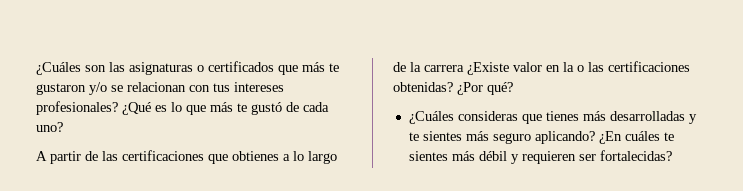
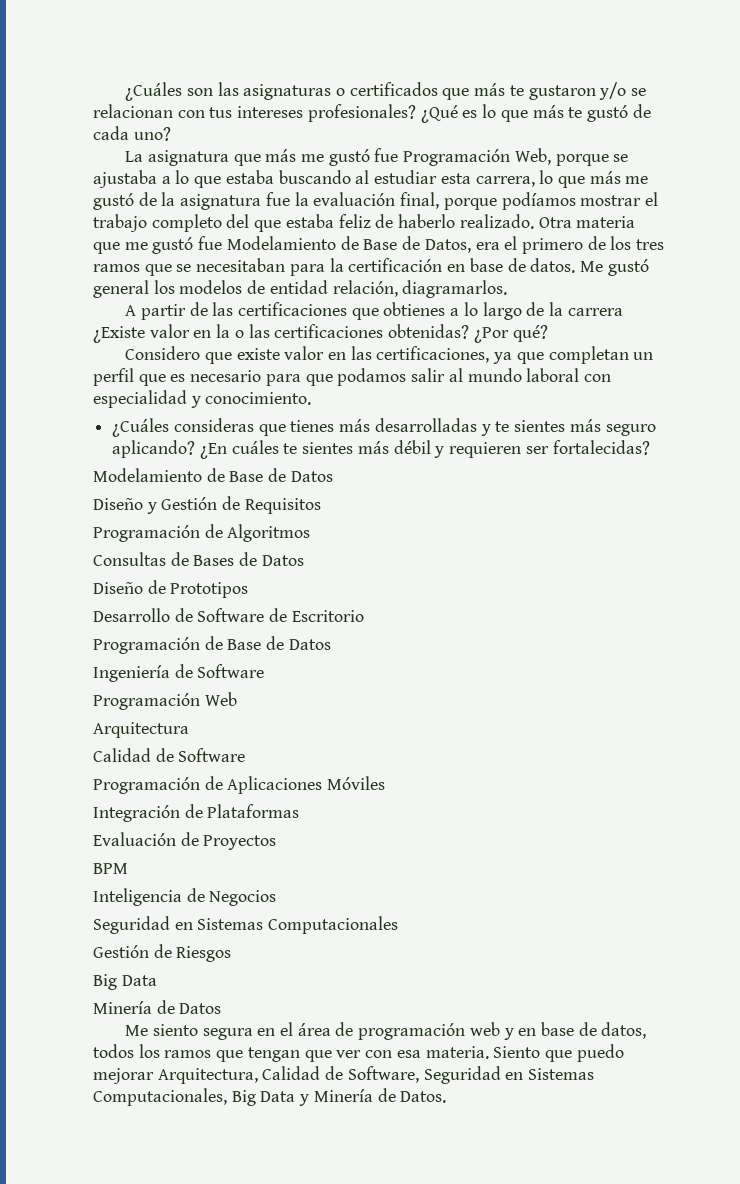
(63, 127) none -> [125,148,629,166] [93,170,649,188] [93,192,658,210] [93,214,636,232] [93,236,665,254] [93,258,649,276] [93,280,508,298] // La asignatura que más me gustó fue Programación Web, porque se ajustaba a lo que estaba buscando al estudiar esta carrera, lo que más me gustó de la asignatura fue la evaluación final, porque podíamos mostrar el trabajo completo del que estaba feliz de haberlo realizado. Otra materia que me gustó fue Modelamiento de Base de Datos, era el primero de los tres ramos que se necesitaban para la certificación en base de datos. Me gustó general los modelos de entidad relación, diagramarlos.
(513, 88) none -> [125,346,654,364] [93,368,611,386] [93,390,312,408] // Considero que existe valor en las certificaciones, ya que completan un perfil que es necesario para que podamos salir al mundo laboral con especialidad y conocimiento.
(672, 155) none -> [93,468,333,482] [93,496,321,514] [93,524,311,542] [93,552,304,566] [93,580,249,598] [93,608,364,622] [93,636,331,654] [93,664,265,682] [93,692,237,710] [93,722,189,738] [93,748,246,762] [93,776,386,794] [93,804,300,822] [93,832,277,850] [93,863,128,874] [93,888,277,906] [93,916,399,934] [93,944,232,962] [93,974,157,990] [93,1000,222,1014] [125,1022,647,1040] [93,1044,624,1062] [93,1066,595,1084] [93,1088,447,1106] // Modelamiento de Base de Datos // Diseño y Gestión de Requisitos // Programación de Algoritmos // Consultas de Bases de Datos // Diseño de Prototipos // Desarrollo de Software de Escritorio // Programación de Base de Datos // Ingeniería de Software // Programación Web // Arquitectura // Calidad de Software // Programación de Aplicaciones Móviles // Integración de Plataformas // Evaluación de Proyectos // BPM // Inteligencia de Negocios // Seguridad en Sistemas Computacionales // Gestión de Riesgos // Big Data // Minería de Datos // Me siento segura en el área de programación web y en base de datos, todos los ramos que tengan que ver con esa materia. Siento que puedo mejorar Arquitectura, Calidad de Software, Seguridad en Sistemas Computacionales, Big Data y Minería de Datos.

